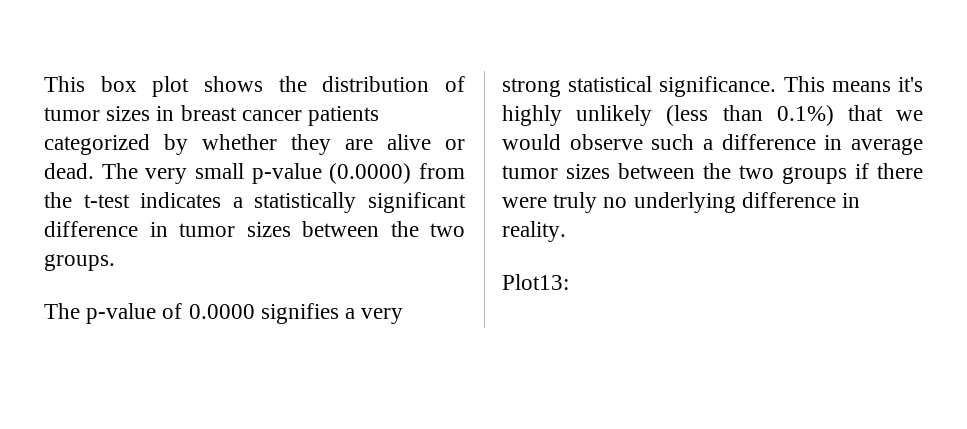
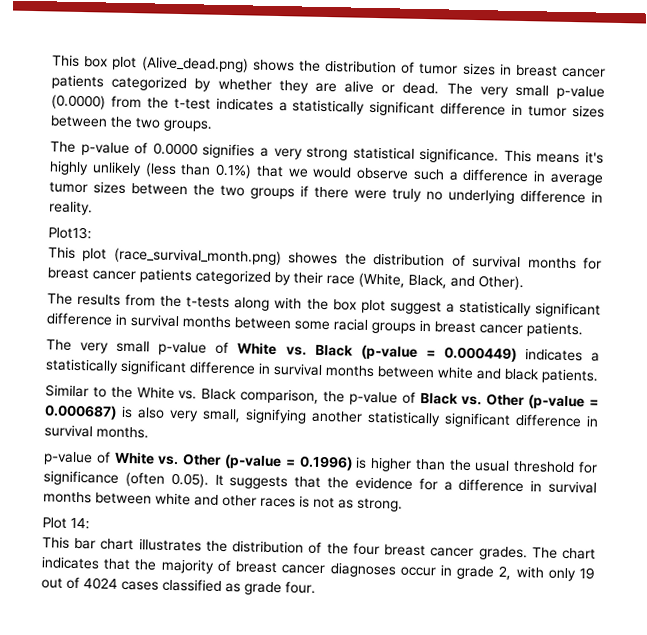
(190, 86) none -> [141,56,249,73] (Alive_dead.png)
(569, 282) none -> [48,246,603,270] [47,267,524,291] [47,293,601,318] [46,312,583,338] [46,339,600,362] [45,358,598,384] [45,384,599,410] [44,404,599,428] [44,424,149,439] [43,451,598,474] [43,470,597,494] [43,491,403,512] [42,517,90,530] [42,536,596,561] [41,556,596,582] [41,576,316,596] // This plot (race_survival_month.png) showes the distribution of survival months for breast cancer patients categorized by their race (White, Black, and Other). // The results from the t-tests along with the box plot suggest a statistically significant difference in survival months between some racial groups in breast cancer patients. // The very small p-value of White vs. Black (p-value = 0.000449) indicates a statistically significant difference in survival months between white and black patients. // Similar to the White vs. Black comparison, the p-value of Black vs. Other (p-value = 0.000687) is also very small, signifying another statistically significant difference in survival months. // p-value of White vs. Other (p-value = 0.1996) is higher than the usual threshold for significance (often 0.05). It suggests that the evidence for a difference in survival months between white and other races is not as strong. // Plot 14: // This bar chart illustrates the distribution of the four breast cancer grades. The chart indicates that the majority of breast cancer diagnoses occur in grade 2, with only 19 out of 4024 cases classified as grade four.

